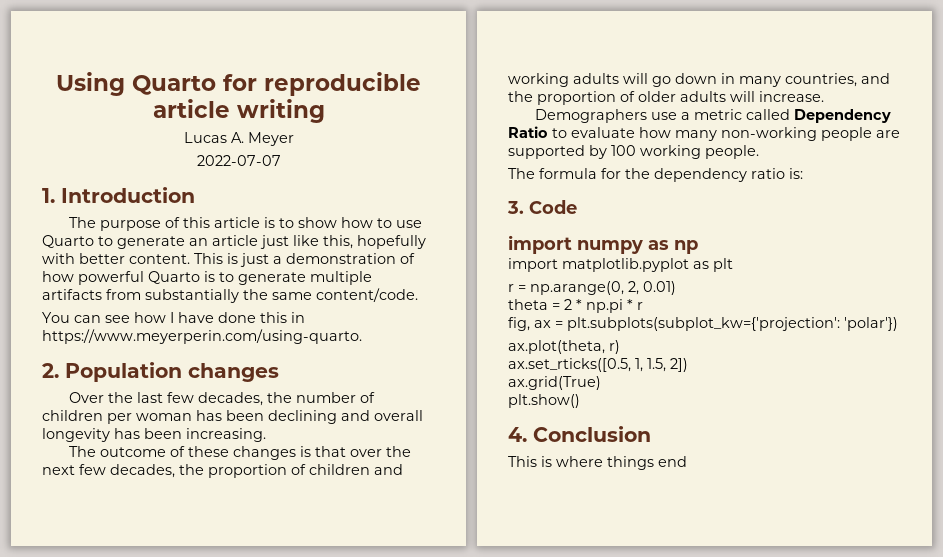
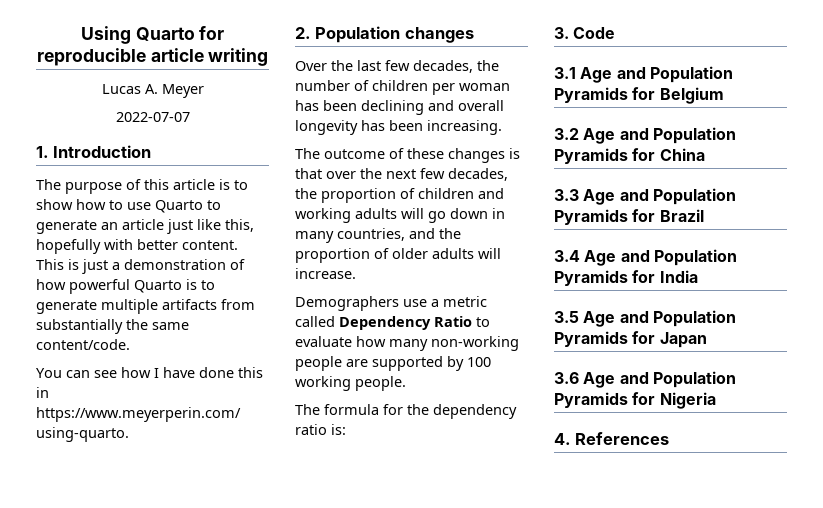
[508,235,698,254] [508,258,733,272] [508,281,676,295] [508,299,643,313] [508,317,898,331] [508,340,620,354] [508,358,688,372] [508,376,601,390] [508,394,580,408] [508,426,651,442] [508,456,687,470] import numpy as np // import matplotlib.pyplot as plt // r = np.arange(0, 2, 0.01) // theta = 2 * np.pi * r // fig, ax = plt.subplots(subplot_kw={'projection': 'polar'}) // ax.plot(theta, r) // ax.set_rticks([0.5, 1, 1.5, 2]) // ax.grid(True) // plt.show() // 4. Conclusion // This is where things end -> [554,66,733,83] [554,87,724,104] [554,127,736,144] [554,148,705,164] [554,188,736,205] [554,209,704,225] [554,249,737,266] [554,270,698,286] [554,310,736,327] [554,331,707,348] [554,371,736,388] [554,392,716,409] [554,432,670,445] 3.1 Age and Population Pyramids for Belgium // 3.2 Age and Population Pyramids for China // 3.3 Age and Population Pyramids for Brazil // 3.4 Age and Population Pyramids for India // 3.5 Age and Population Pyramids for Japan // 3.6 Age and Population Pyramids for Nigeria // 4. References

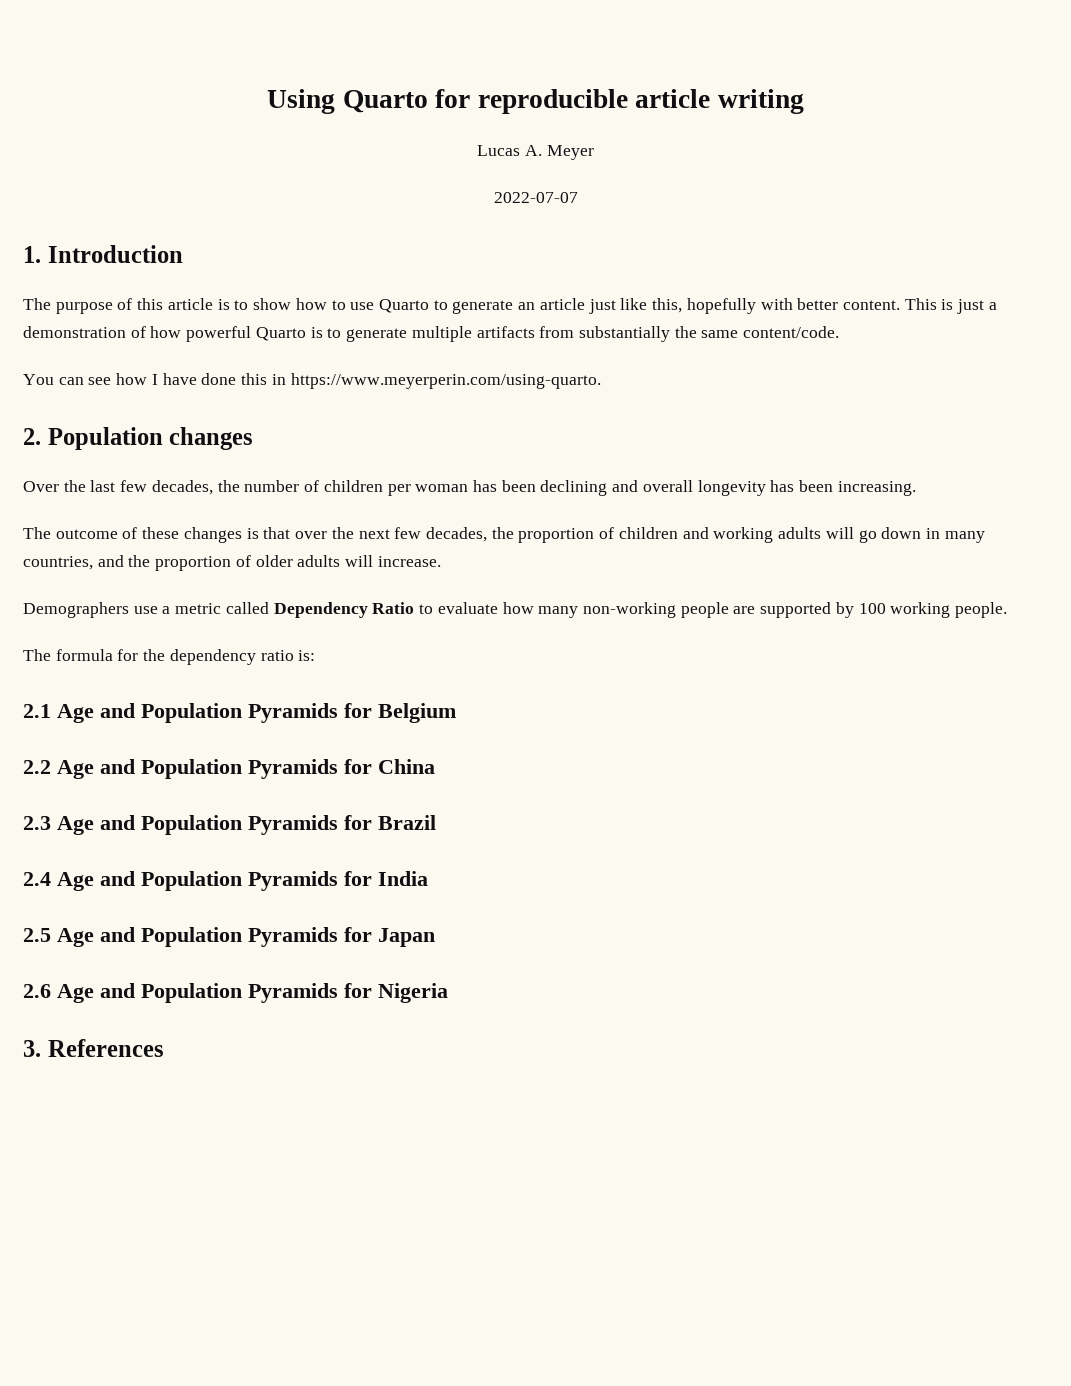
[554,27,616,39] [554,67,576,79] 3. Code // 3.1 -> [23,704,51,718] 2.1
[554,128,579,140] 3.2 -> [23,760,51,774] 2.2
[554,189,579,201] 3.3 -> [23,816,51,830] 2.3
[554,250,580,262] 3.4 -> [23,872,51,886] 2.4
[554,311,579,323] 3.5 -> [23,928,51,942] 2.5
[554,372,579,384] 3.6 -> [23,984,51,998] 2.6
[554,433,571,445] 4. -> [23,1040,41,1057] 3.

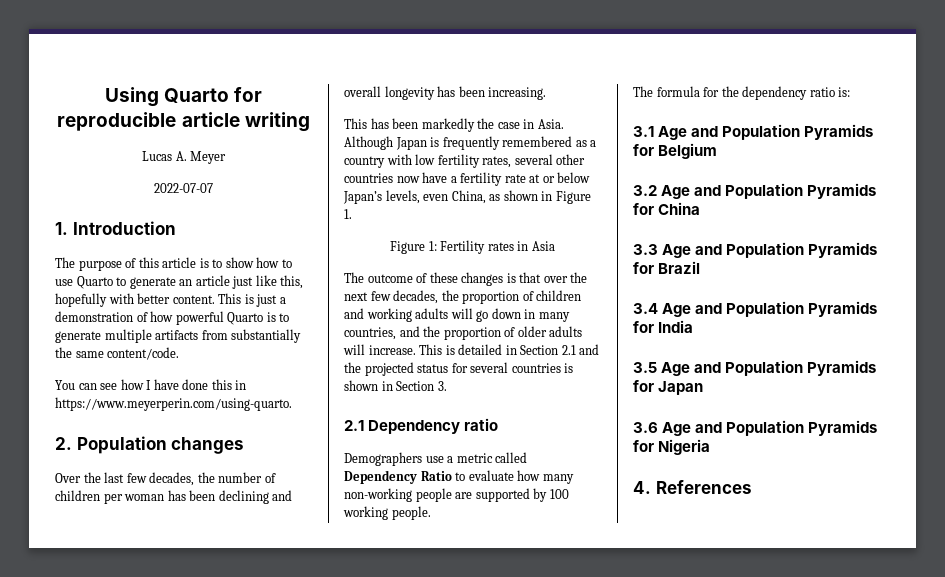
(916, 488) none -> [344,118,564,132] [344,136,597,150] [344,154,586,168] [344,172,591,186] [343,190,591,204] [344,209,352,219] [390,240,555,254] // This has been markedly the case in Asia. Although Japan is frequently remembered as a country with low fertility rates, several other countries now have a fertility rate at or below Japan’s levels, even China, as shown in Figure 1. // Figure 1: Fertility rates in Asia
(441, 561) none -> [419,344,600,355] [344,362,574,376] [344,380,447,391] [344,418,499,434] This is detailed in Section 2.1 and the projected status for several countries is shown in Section 3. // 2.1 Dependency ratio
[23,704,51,718] 2.1 -> [633,126,654,137] 3.1
[23,760,51,774] 2.2 -> [633,185,657,196] 3.2
[23,816,51,830] 2.3 -> [633,244,658,255] 3.3
[23,872,51,886] 2.4 -> [633,303,658,314] 3.4
[23,928,51,942] 2.5 -> [633,362,657,373] 3.5
[23,984,51,998] 2.6 -> [633,422,658,433] 3.6
[23,1040,41,1057] 3. -> [633,481,651,494] 4.

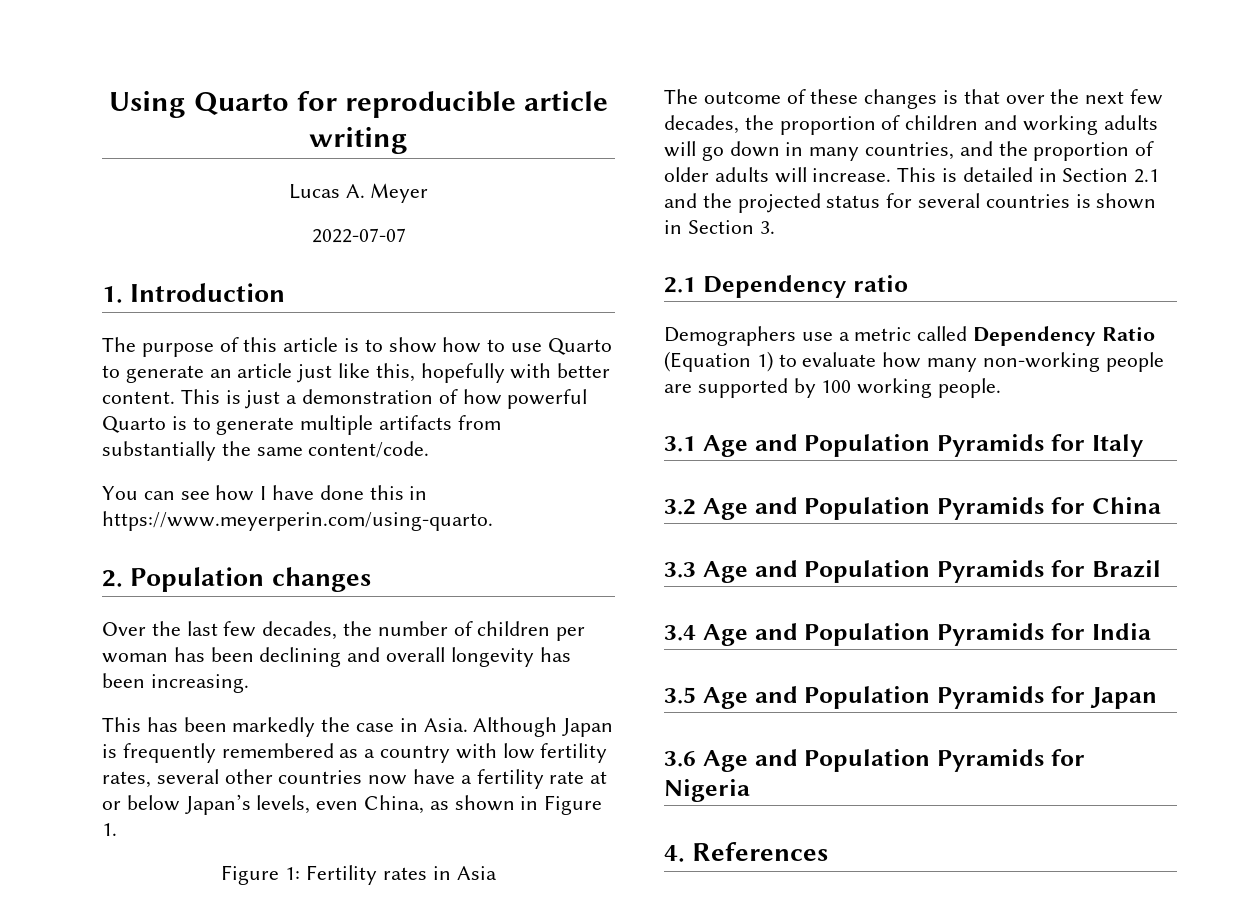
(452, 476) none -> [664,351,773,372] (Equation 1)
[633,86,851,100] // The formula for the dependency ratio is: -> (1002, 388) none
[658,143,718,159] Belgium -> [1091,434,1143,457] Italy

